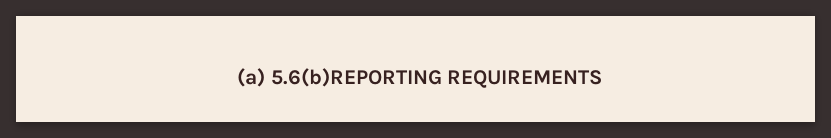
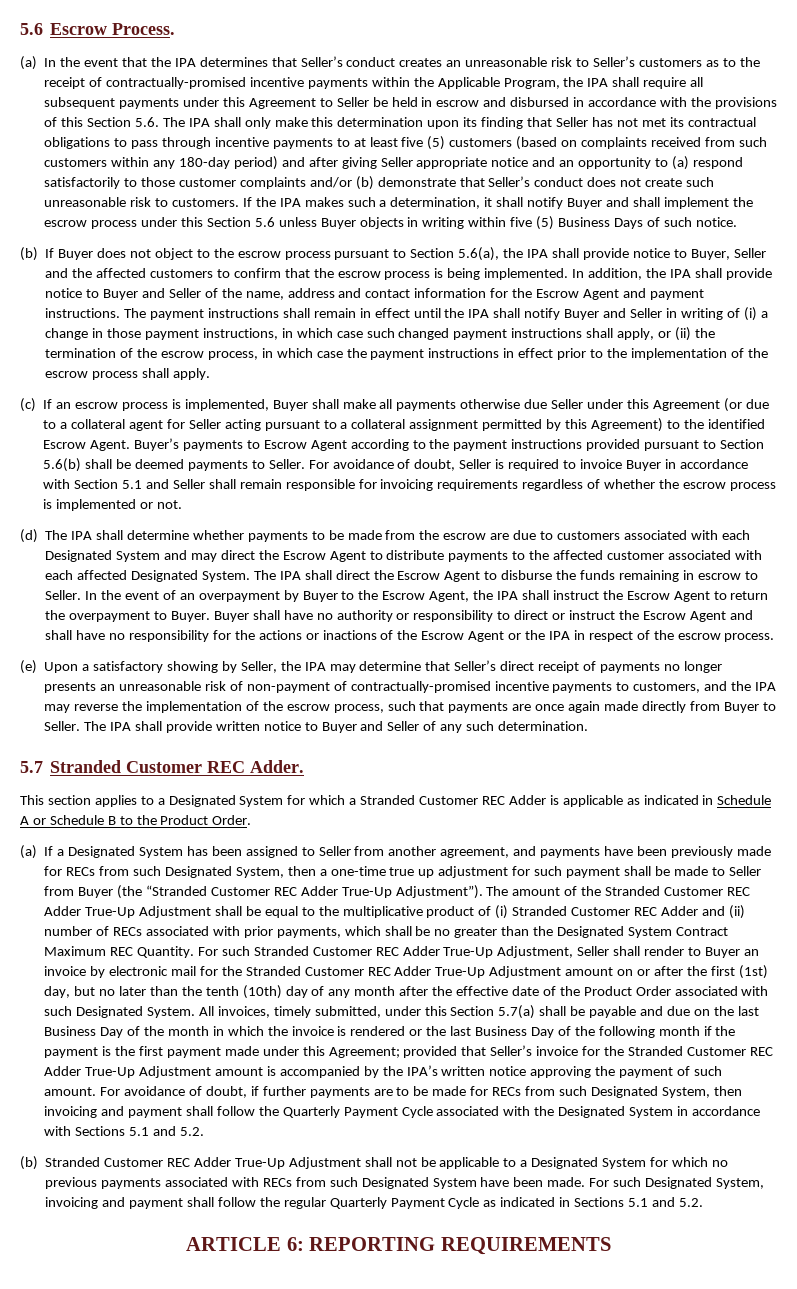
[236,68,442,87] (a) 5.6(b)REPORTING -> [20,23,176,35] [20,56,760,70] [44,77,704,89] [44,97,777,109] [44,117,756,129] [44,136,767,150] [44,156,743,170] [44,176,715,190] [44,197,753,209] [44,216,737,230] [20,247,766,261] [45,268,772,280] [45,288,704,300] [45,307,768,321] [45,327,715,341] [45,348,768,360] [45,368,210,380] [20,398,769,412] [43,418,765,432] [43,438,764,451] [43,458,748,472] [43,479,776,491] [43,499,182,511] [20,529,750,543] [45,550,762,562] [45,570,758,582] [45,590,769,602] [45,610,753,622] [45,630,775,642] [20,660,722,674] [44,681,777,693] [44,701,776,713] [44,721,589,733] [20,760,305,773] [20,795,772,807] [20,815,252,825] [20,845,771,859] [44,866,761,878] [44,885,750,899] [44,905,745,919] [44,926,728,938] [44,946,759,958] [44,965,768,979] [44,985,769,999] [44,1005,759,1019] [44,1026,736,1038] [44,1045,773,1058] [44,1065,722,1078] [44,1086,742,1098] [44,1106,760,1118] [44,1126,204,1136] [20,1156,728,1170] [45,1177,764,1189] [45,1197,703,1209] [186,1237,436,1251] 5.6 Escrow Process. // (a) In the event that the IPA determines that Seller’s conduct creates an unreasonable risk to Seller’s customers as to the receipt of contractually-promised incentive payments within the Applicable Program, the IPA shall require all subsequent payments under this Agreement to Seller be held in escrow and disbursed in accordance with the provisions of this Section 5.6. The IPA shall only make this determination upon its finding that Seller has not met its contractual obligations to pass through incentive payments to at least five (5) customers (based on complaints received from such customers within any 180-day period) and after giving Seller appropriate notice and an opportunity to (a) respond satisfactorily to those customer complaints and/or (b) demonstrate that Seller’s conduct does not create such unreasonable risk to customers. If the IPA makes such a determination, it shall notify Buyer and shall implement the escrow process under this Section 5.6 unless Buyer objects in writing within five (5) Business Days of such notice. // (b) If Buyer does not object to the escrow process pursuant to Section 5.6(a), the IPA shall provide notice to Buyer, Seller and the affected customers to confirm that the escrow process is being implemented. In addition, the IPA shall provide notice to Buyer and Seller of the name, address and contact information for the Escrow Agent and payment instructions. The payment instructions shall remain in effect until the IPA shall notify Buyer and Seller in writing of (i) a change in those payment instructions, in which case such changed payment instructions shall apply, or (ii) the termination of the escrow process, in which case the payment instructions in effect prior to the implementation of the escrow process shall apply. // (c) If an escrow process is implemented, Buyer shall make all payments otherwise due Seller under this Agreement (or due to a collateral agent for Seller acting pursuant to a collateral assignment permitted by this Agreement) to the identified Escrow Agent. Buyer’s payments to Escrow Agent according to the payment instructions provided pursuant to Section 5.6(b) shall be deemed payments to Seller. For avoidance of doubt, Seller is required to invoice Buyer in accordance with Section 5.1 and Seller shall remain responsible for invoicing requirements regardless of whether the escrow process is implemented or not. // (d) The IPA shall determine whether payments to be made from the escrow are due to customers associated with each Designated System and may direct the Escrow Agent to distribute payments to the affected customer associated with each affected Designated System. The IPA shall direct the Escrow Agent to disburse the funds remaining in escrow to Seller. In the event of an overpayment by Buyer to the Escrow Agent, the IPA shall instruct the Escrow Agent to return the overpayment to Buyer. Buyer shall have no authority or responsibility to direct or instruct the Escrow Agent and shall have no responsibility for the actions or inactions of the Escrow Agent or the IPA in respect of the escrow process. // (e) Upon a satisfactory showing by Seller, the IPA may determine that Seller’s direct receipt of payments no longer presents an unreasonable risk of non-payment of contractually-promised incentive payments to customers, and the IPA may reverse the implementation of the escrow process, such that payments are once again made directly from Buyer to Seller. The IPA shall provide written notice to Buyer and Seller of any such determination. // 5.7 Stranded Customer REC Adder. // This section applies to a Designated System for which a Stranded Customer REC Adder is applicable as indicated in Schedule A or Schedule B to the Product Order. // (a) If a Designated System has been assigned to Seller from another agreement, and payments have been previously made for RECs from such Designated System, then a one-time true up adjustment for such payment shall be made to Seller from Buyer (the “Stranded Customer REC Adder True-Up Adjustment”). The amount of the Stranded Customer REC Adder True-Up Adjustment shall be equal to the multiplicative product of (i) Stranded Customer REC Adder and (ii) number of RECs associated with prior payments, which shall be no greater than the Designated System Contract Maximum REC Quantity. For such Stranded Customer REC Adder True-Up Adjustment, Seller shall render to Buyer an invoice by electronic mail for the Stranded Customer REC Adder True-Up Adjustment amount on or after the first (1st) day, but no later than the tenth (10th) day of any month after the effective date of the Product Order associated with such Designated System. All invoices, timely submitted, under this Section 5.7(a) shall be payable and due on the last Business Day of the month in which the invoice is rendered or the last Business Day of the following month if the payment is the first payment made under this Agreement; provided that Seller’s invoice for the Stranded Customer REC Adder True-Up Adjustment amount is accompanied by the IPA’s written notice approving the payment of such amount. For avoidance of doubt, if further payments are to be made for RECs from such Designated System, then invoicing and payment shall follow the Quarterly Payment Cycle associated with the Designated System in accordance with Sections 5.1 and 5.2. // (b) Stranded Customer REC Adder True-Up Adjustment shall not be applicable to a Designated System for which no previous payments associated with RECs from such Designated System have been made. For such Designated System, invoicing and payment shall follow the regular Quarterly Payment Cycle as indicated in Sections 5.1 and 5.2. // ARTICLE 6: REPORTING

